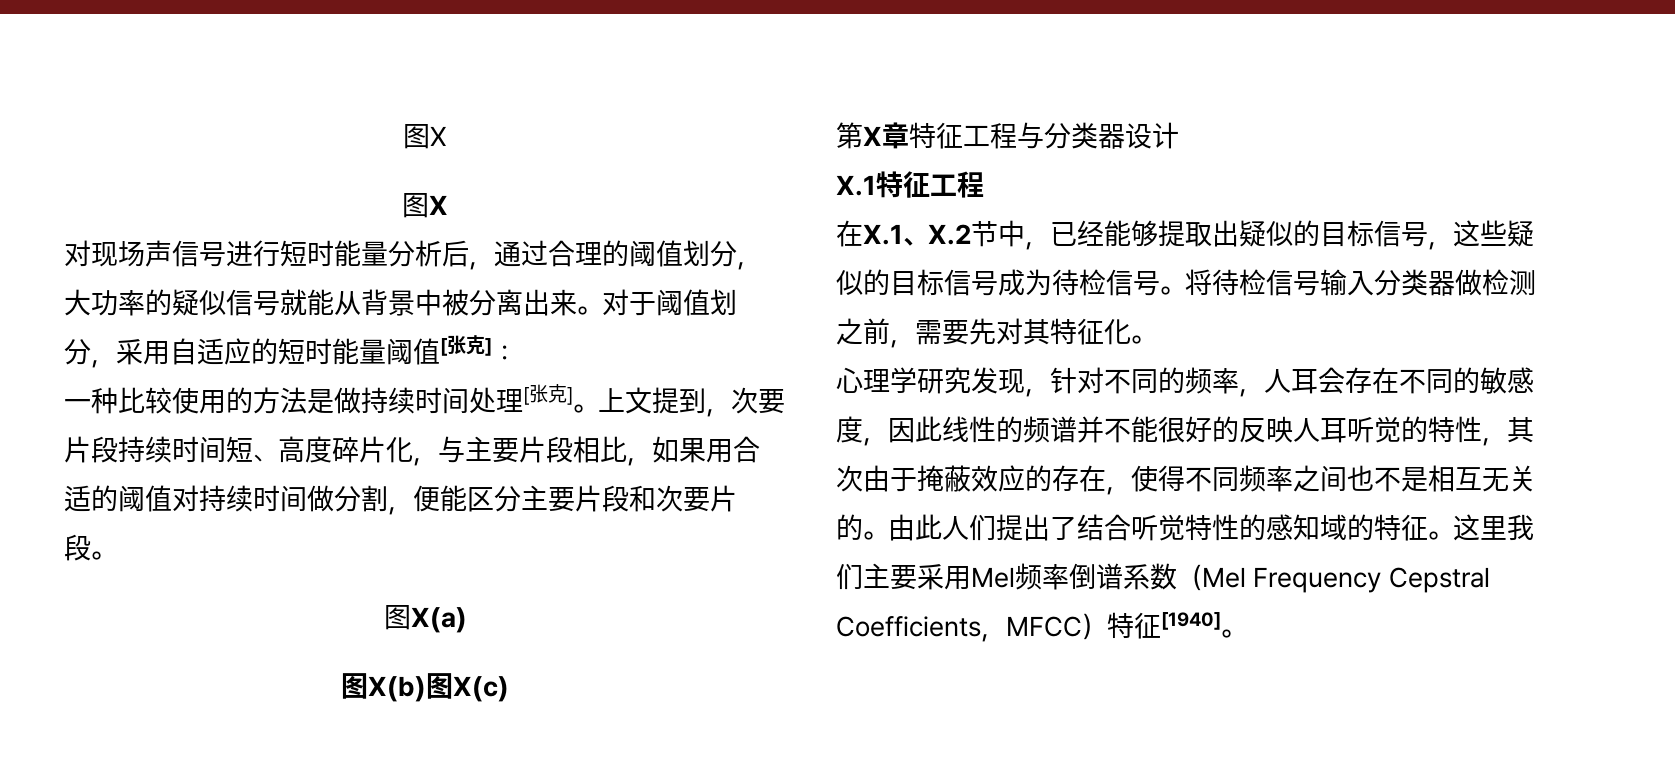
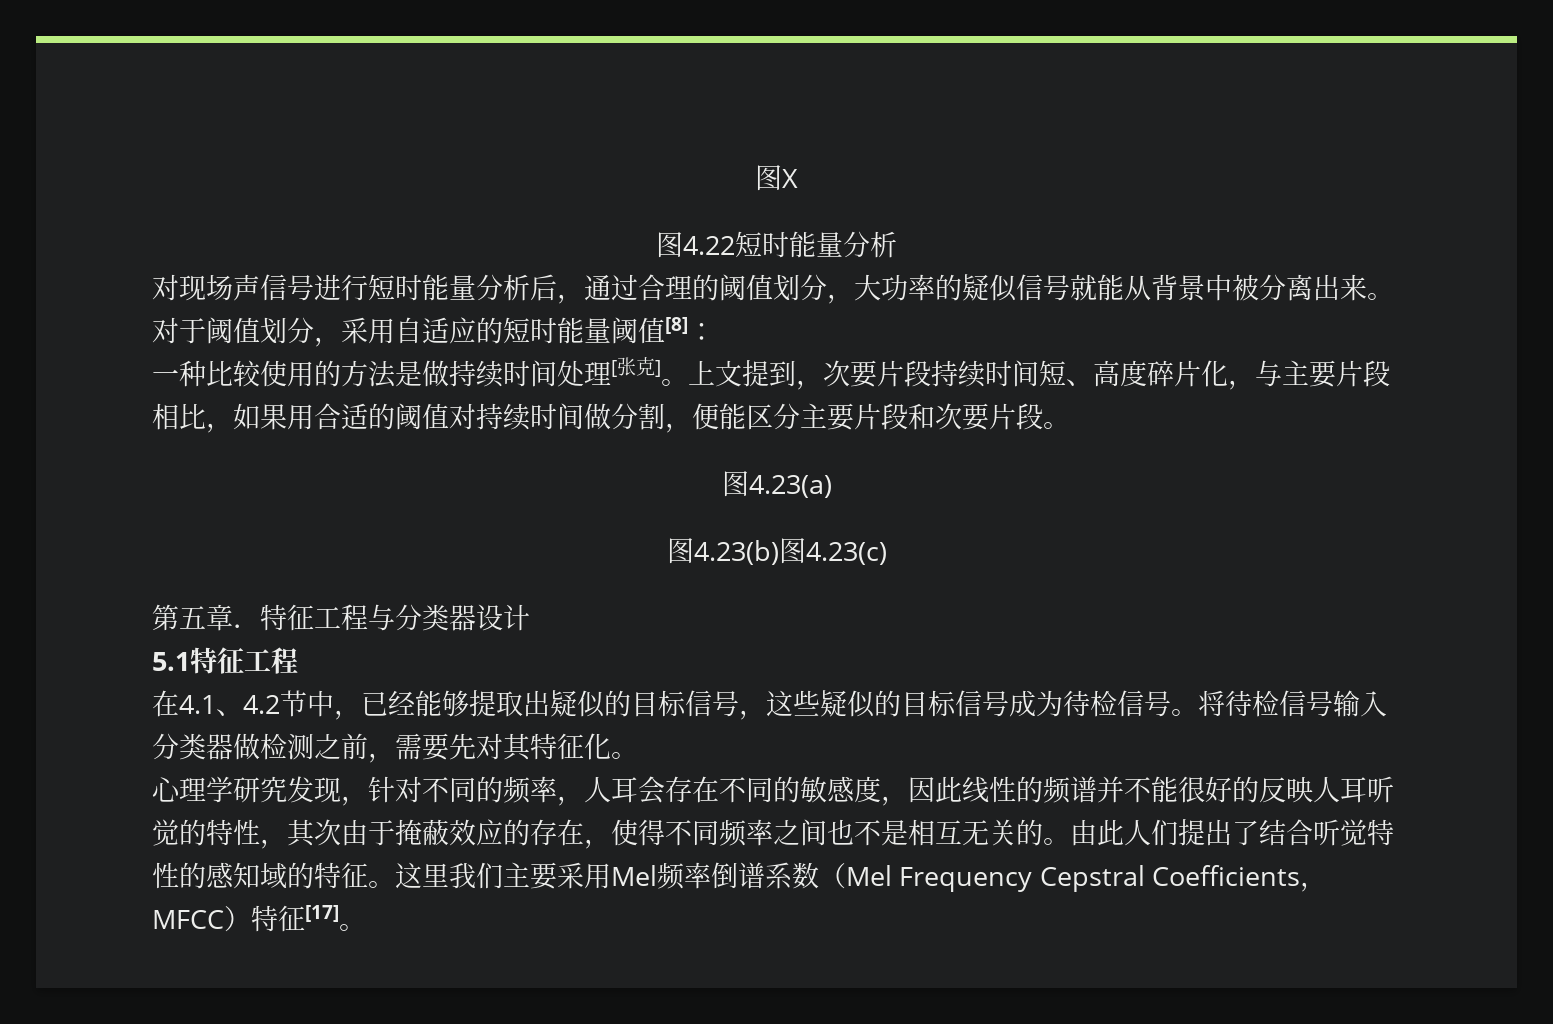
[429,195,448,215] X -> [683,231,897,258] 4.22短时能量分析
[440,335,492,356] [张克] -> [665,317,688,334] [8]
[410,607,467,633] [341,673,509,702] X(a) // 图X(b)图X(c) -> [748,475,832,498] [666,538,887,565] 4.23(a) // 图4.23(b)图4.23(c)
[863,122,909,149] X章 -> [179,604,260,631] 五章．
[836,175,876,196] X.1 -> [152,652,190,671] 5.1
[863,224,971,246] X.1、X.2 -> [179,695,280,716] 4.1、4.2
[1161,612,1221,630] [1940] -> [304,905,339,922] [17]

